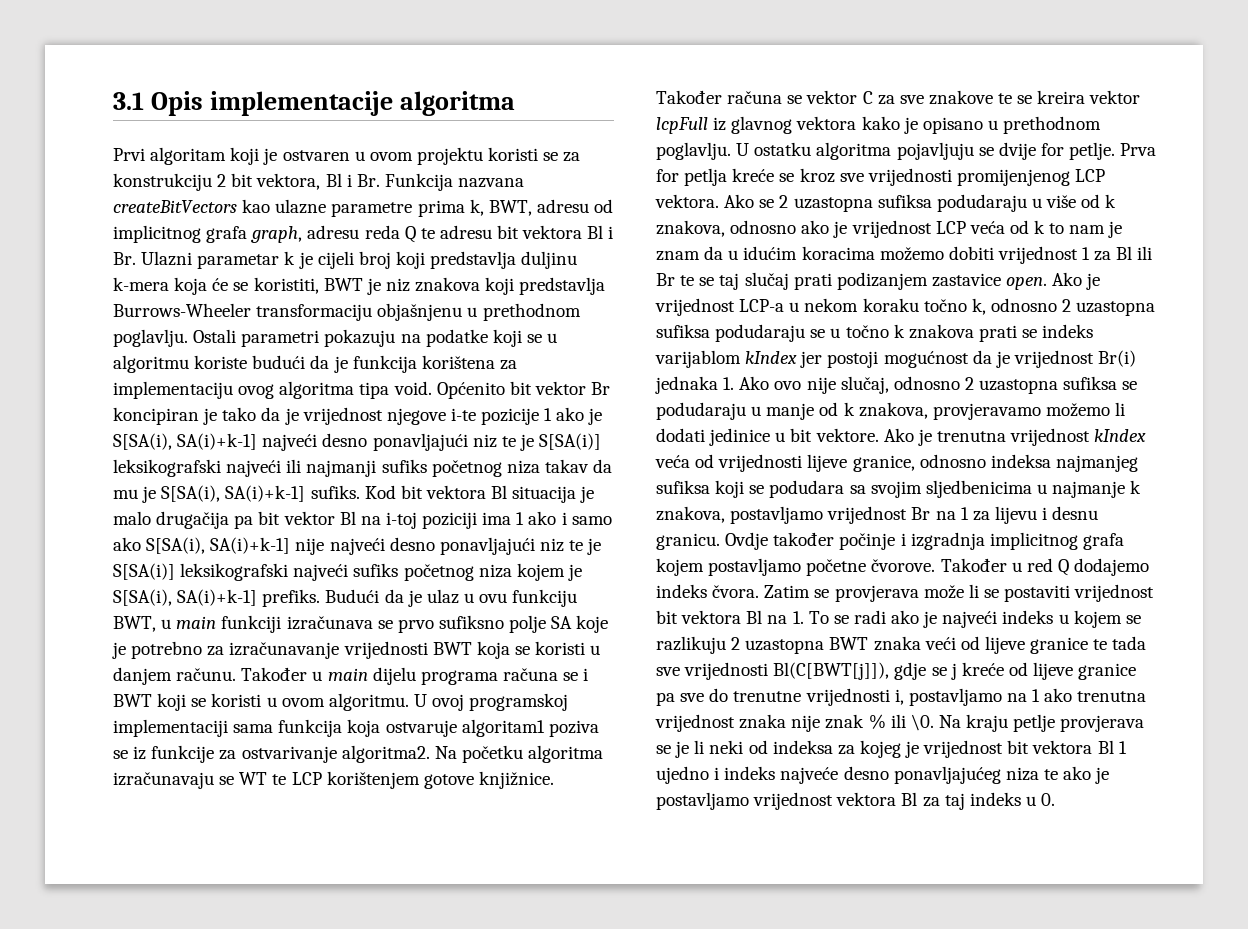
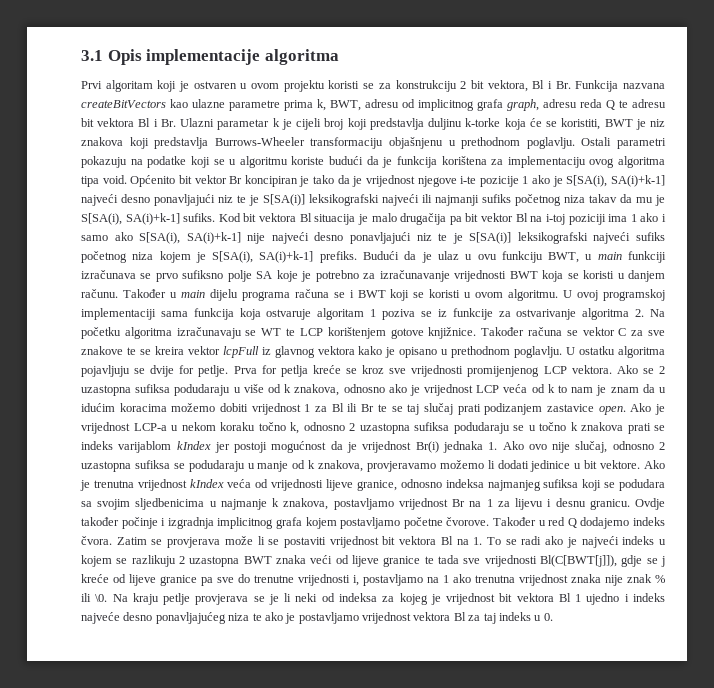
[113,277,169,291] k-mera -> [465,118,501,127] k-torke
[461,719,545,737] algoritam1 -> [317,308,377,320] algoritam 1
[341,745,430,763] algoritma2. -> [582,308,645,320] algoritma 2.

